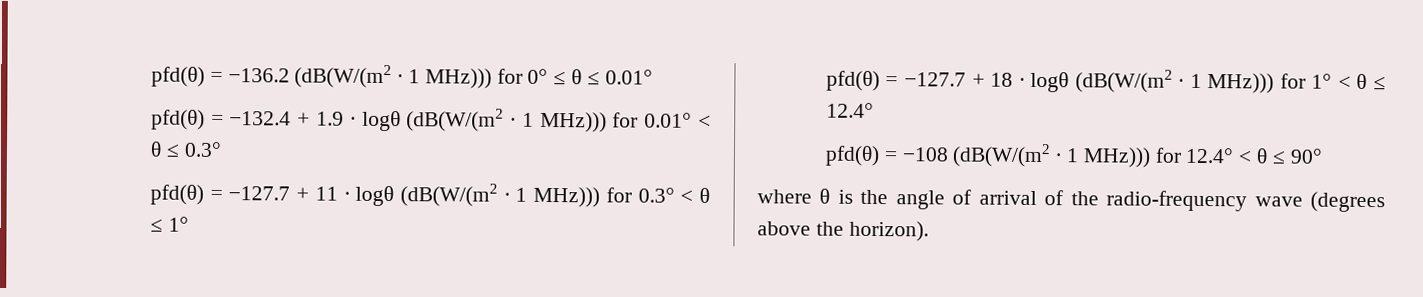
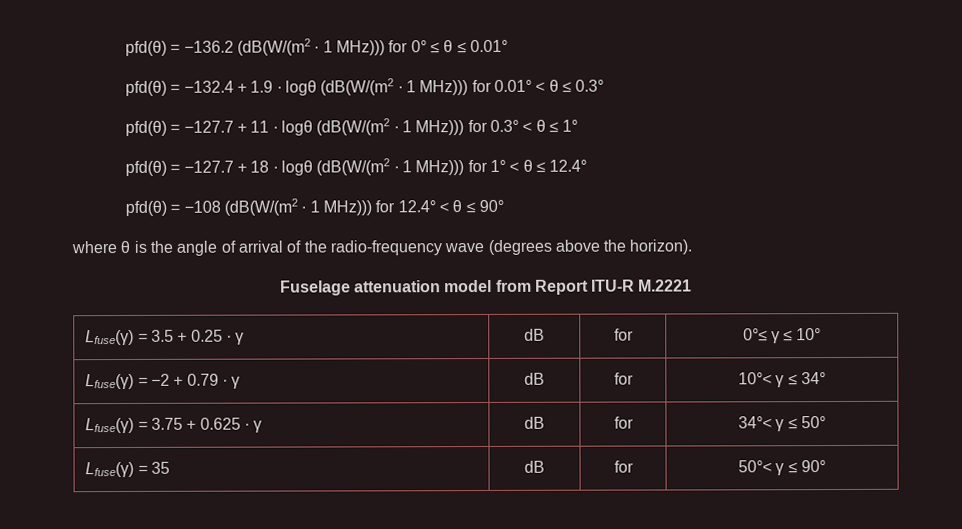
(929, 231) none -> [279,279,693,296] [85,329,245,346] [524,328,545,341] [613,328,634,341] [742,328,822,344] [85,373,241,390] [524,372,545,385] [613,372,634,385] [738,372,826,388] [85,417,263,434] [524,416,545,429] [613,416,634,429] [738,416,826,432] [85,461,170,478] [524,460,545,473] [613,460,634,473] [738,460,826,476] // Fuselage attenuation model from Report ITU-R M.2221 // Lfuse(γ) = 3.5 + 0.25 · γ | dB | for | 0°≤ γ ≤ 10° // Lfuse(γ) = −2 + 0.79 · γ | dB | for | 10°< γ ≤ 34° // Lfuse(γ) = 3.75 + 0.625 · γ | dB | for | 34°< γ ≤ 50° // Lfuse(γ) = 35 | dB | for | 50°< γ ≤ 90°

